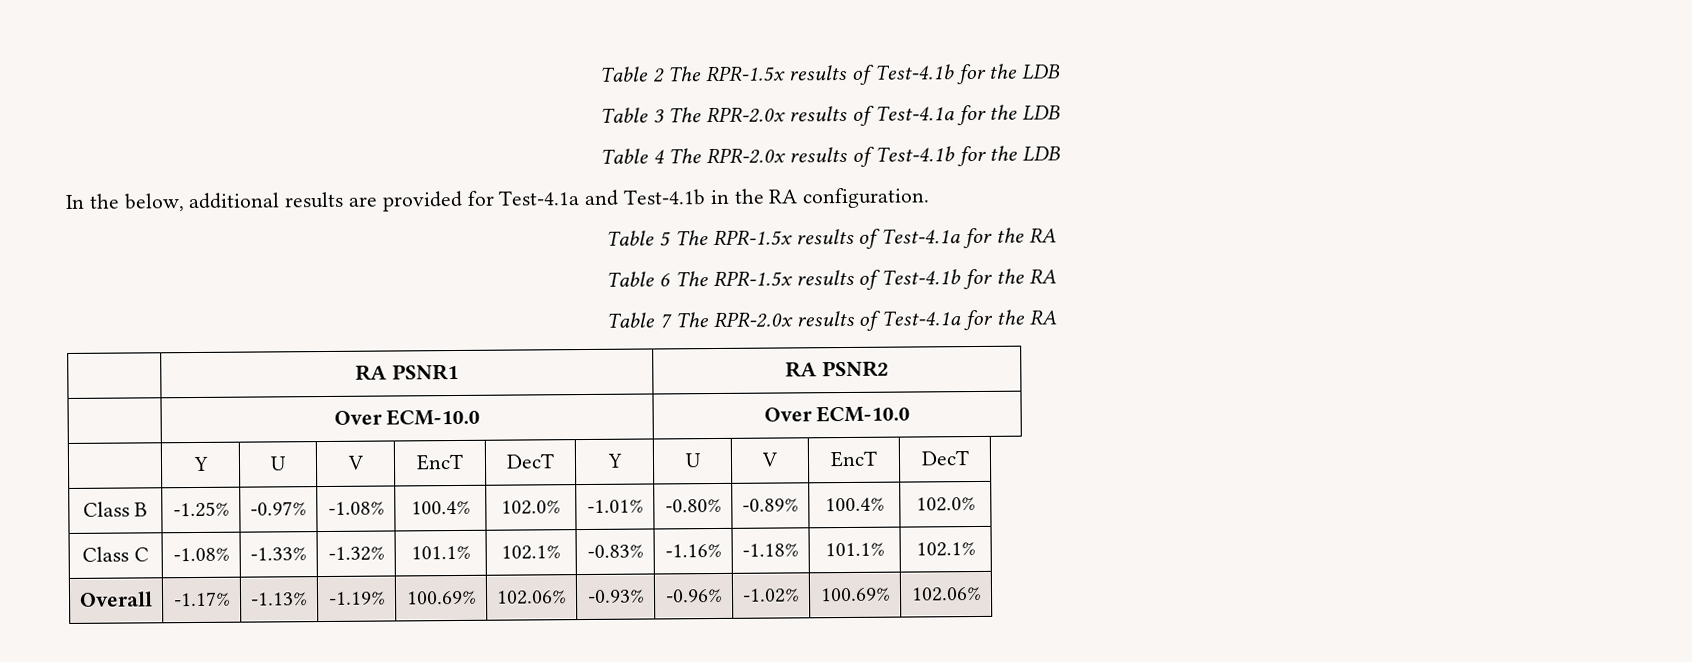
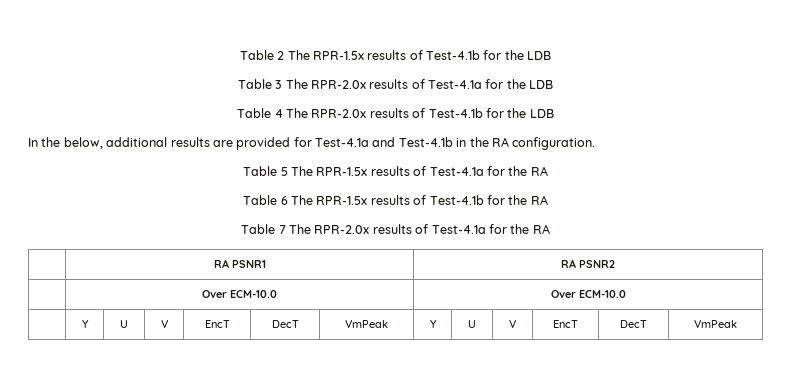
[606,453,623,468] [684,453,702,468] [761,452,778,467] [830,450,878,468] [920,450,970,466] [82,501,149,517] [172,501,230,518] [250,501,307,516] [327,501,385,515] [410,500,471,515] [501,500,561,515] [586,499,644,513] [664,498,722,513] [742,498,799,512] [824,497,885,512] [915,497,976,512] [82,546,149,562] [172,547,230,562] [250,547,307,561] [327,546,385,561] [410,545,471,560] [501,545,561,560] [586,544,644,558] [664,543,722,558] [742,543,799,557] [824,542,885,557] [915,542,976,557] [79,591,153,607] [172,591,231,607] [250,592,308,606] [327,591,386,605] [405,590,477,605] [496,590,567,605] [586,589,645,603] [664,588,723,603] [742,588,800,603] [819,587,891,602] [910,586,982,602] | Y | U | V | EncT | DecT // Class B | -1.25% | -0.97% | -1.08% | 100.4% | 102.0% | -1.01% | -0.80% | -0.89% | 100.4% | 102.0% // Class C | -1.08% | -1.33% | -1.32% | 101.1% | 102.1% | -0.83% | -1.16% | -1.18% | 101.1% | 102.1% // Overall | -1.17% | -1.13% | -1.19% | 100.69% | 102.06% | -0.93% | -0.96% | -1.02% | 100.69% | 102.06% -> [345,320,388,328] [429,320,437,328] [468,320,476,328] [509,320,517,328] [553,320,578,328] [620,320,647,328] [694,320,737,328] | VmPeak | Y | U | V | EncT | DecT | VmPeak

